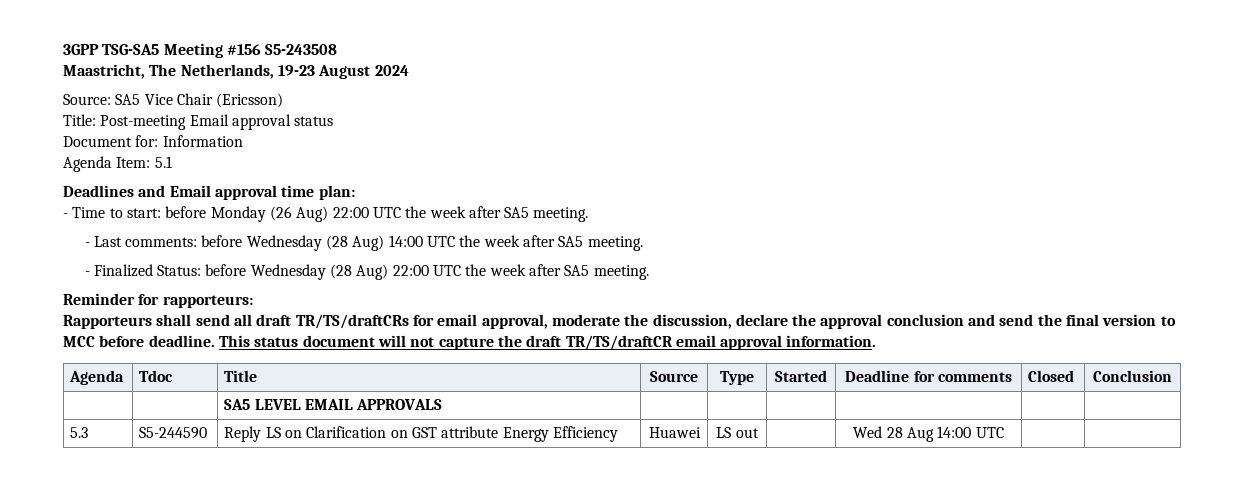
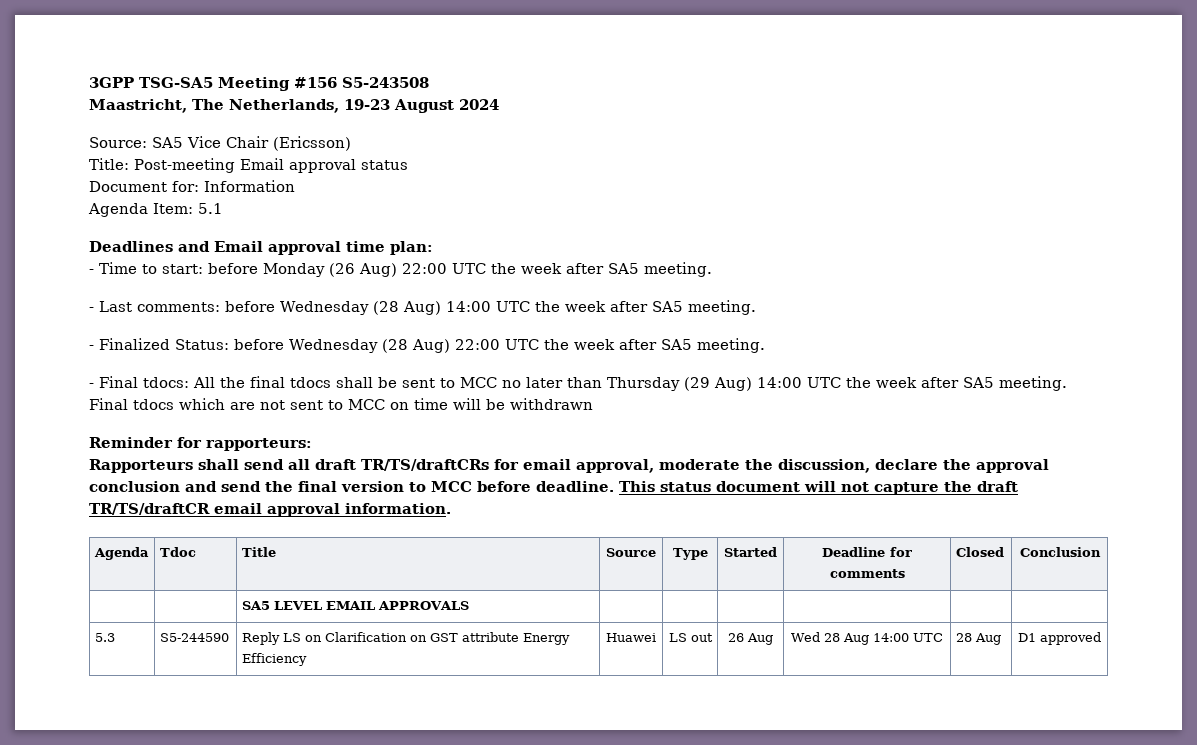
(649, 272) none -> [89,376,1067,391] [89,398,593,410] // - Final tdocs: All the final tdocs shall be sent to MCC no later than Thursday (29 Aug) 14:00 UTC the week after SA5 meeting. Final tdocs which are not sent to MCC on time will be withdrawn
(759, 433) none -> [728,633,773,645] 26 Aug
(1004, 432) | -> [955,633,1001,645] [1018,632,1101,645] 28 Aug | D1 approved

